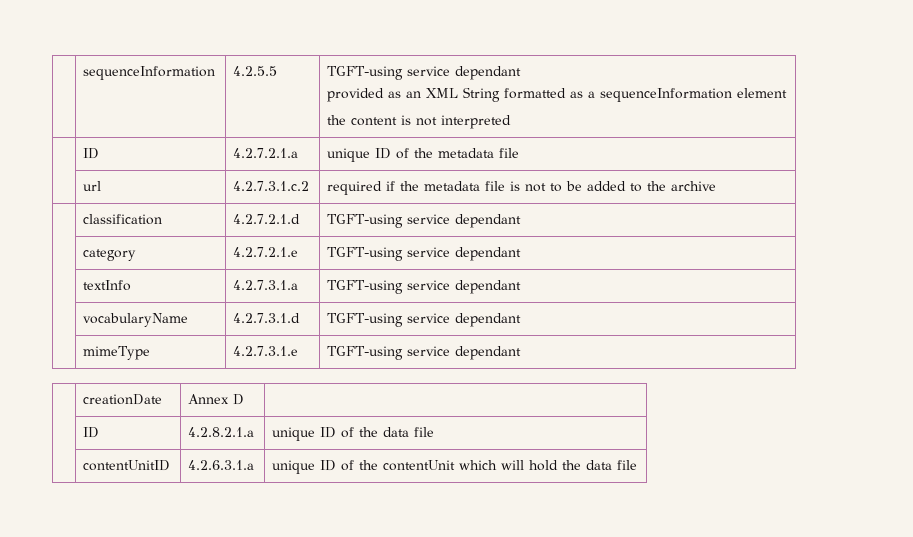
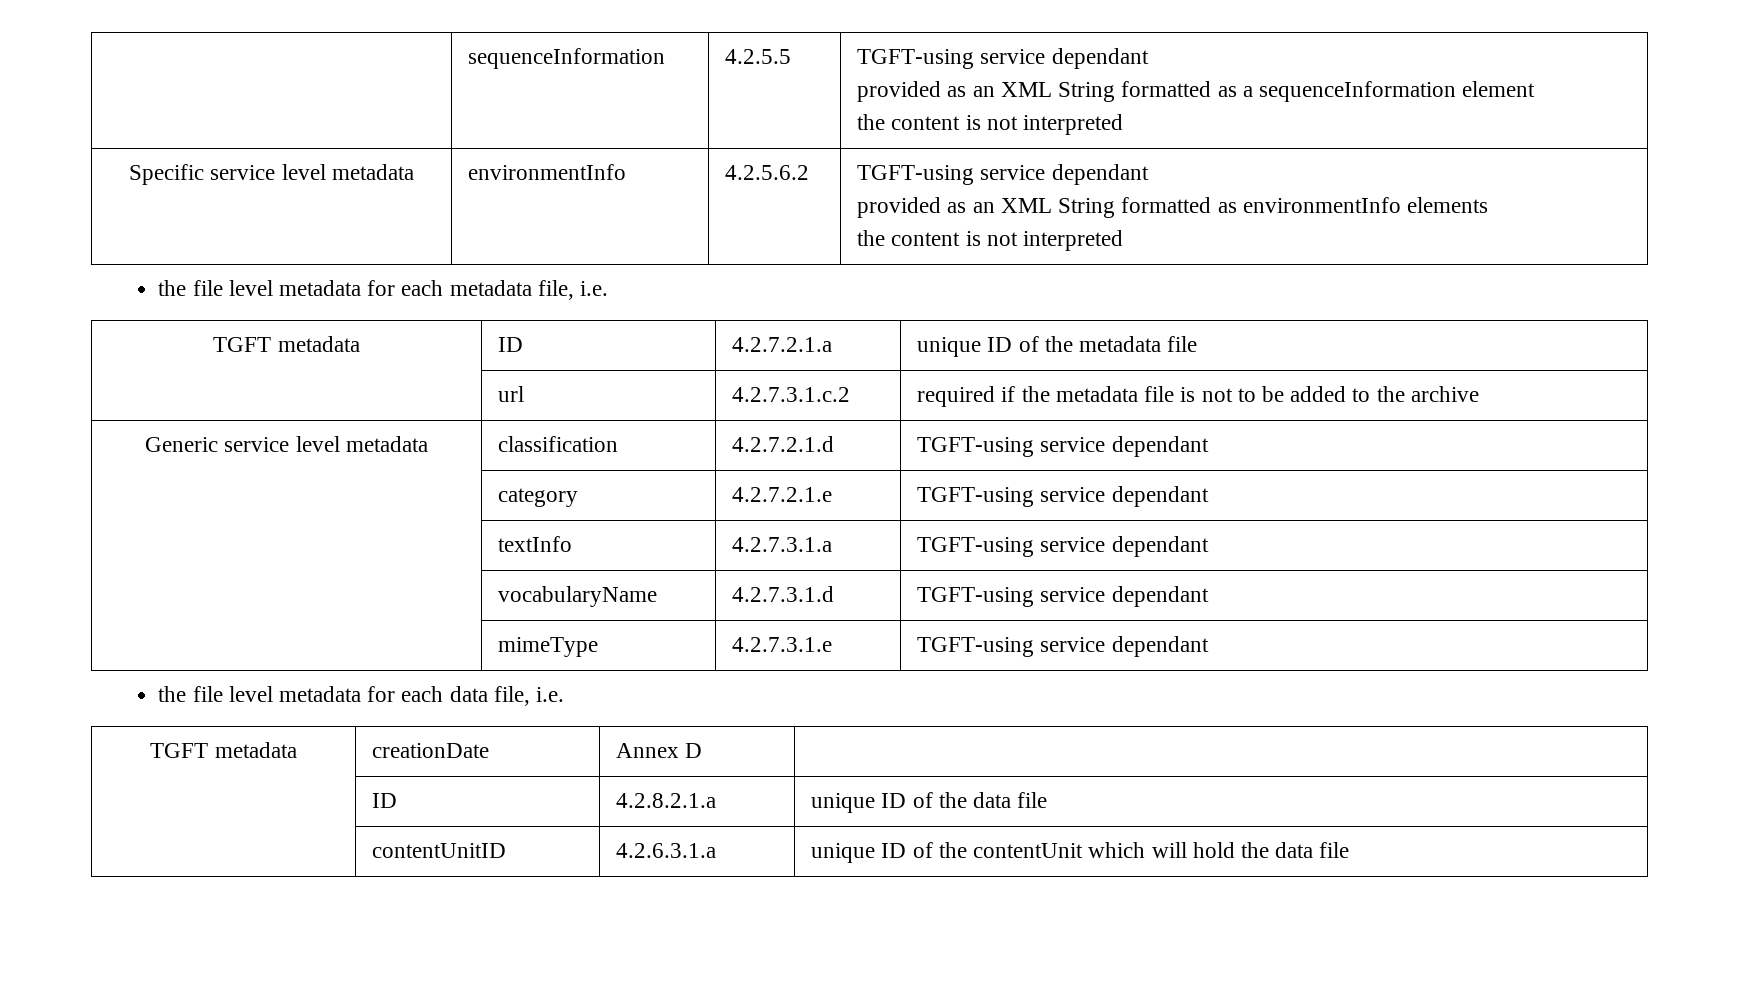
(512, 122) none -> [129,164,414,185] [468,164,627,180] [725,165,810,180] [857,164,1149,185] [857,197,1488,218] [857,230,1124,251] [158,280,609,300] [213,336,360,352] Specific service level metadata | environmentInfo | 4.2.5.6.2 | TGFT-using service dependant // provided as an XML String formatted as environmentInfo elements // the content is not interpreted // the file level metadata for each metadata file, i.e. // TGFT metadata
(717, 186) none -> [145,436,428,452] Generic service level metadata
(522, 353) // -> [158,686,565,706] [150,742,297,758] // the file level metadata for each data file, i.e. // TGFT metadata

